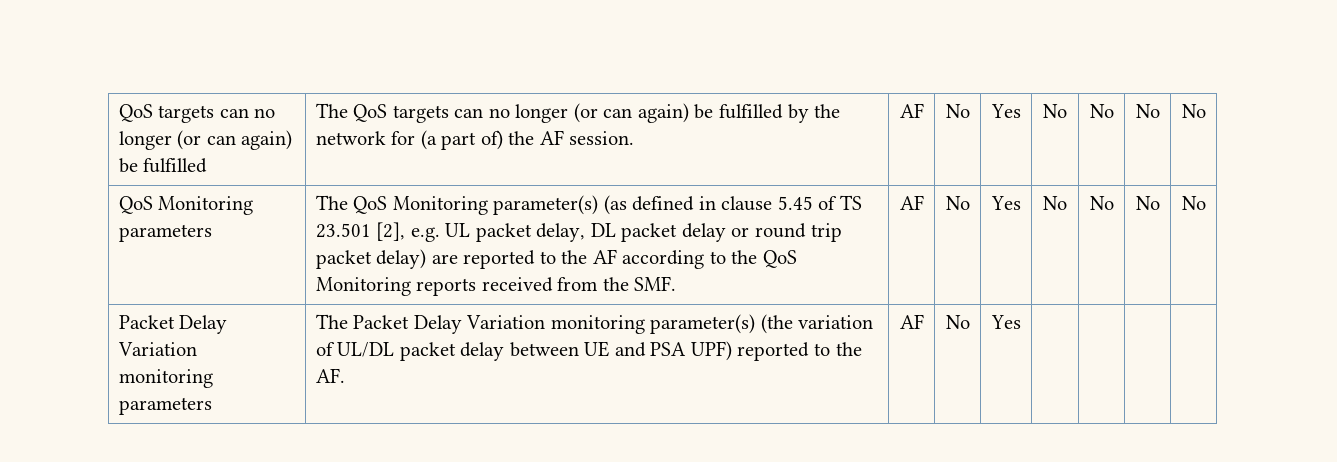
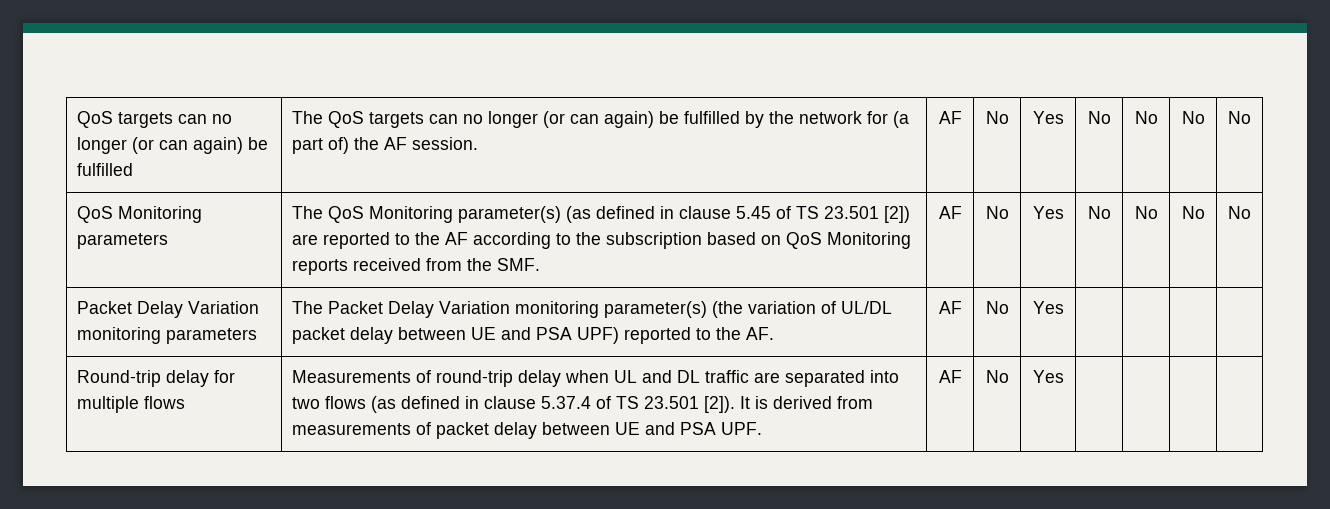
[376,222,842,242] [315,249,427,269] [2], e.g. UL packet delay, DL packet delay or round trip packet delay) -> [884,206,911,223] [2])
(758, 257) none -> [606,232,782,249] subscription based on
(1021, 322) none -> [77,370,236,387] [77,396,186,413] [292,370,900,387] [292,396,874,413] [292,422,763,439] [938,370,962,383] [985,370,1009,383] [1032,370,1064,383] // Round-trip delay for multiple flows | Measurements of round-trip delay when UL and DL traffic are separated into two flows (as defined in clause 5.37.4 of TS 23.501 [2]). It is derived from measurements of packet delay between UE and PSA UPF. | AF | No | Yes | | | |

